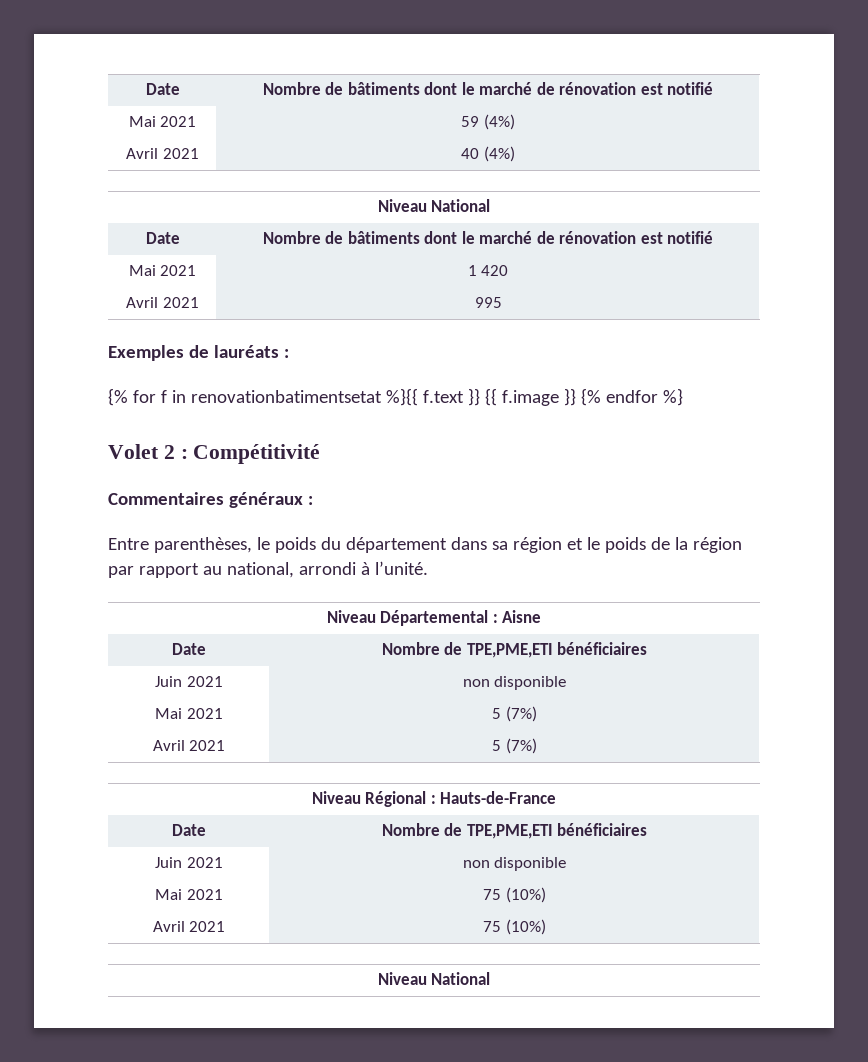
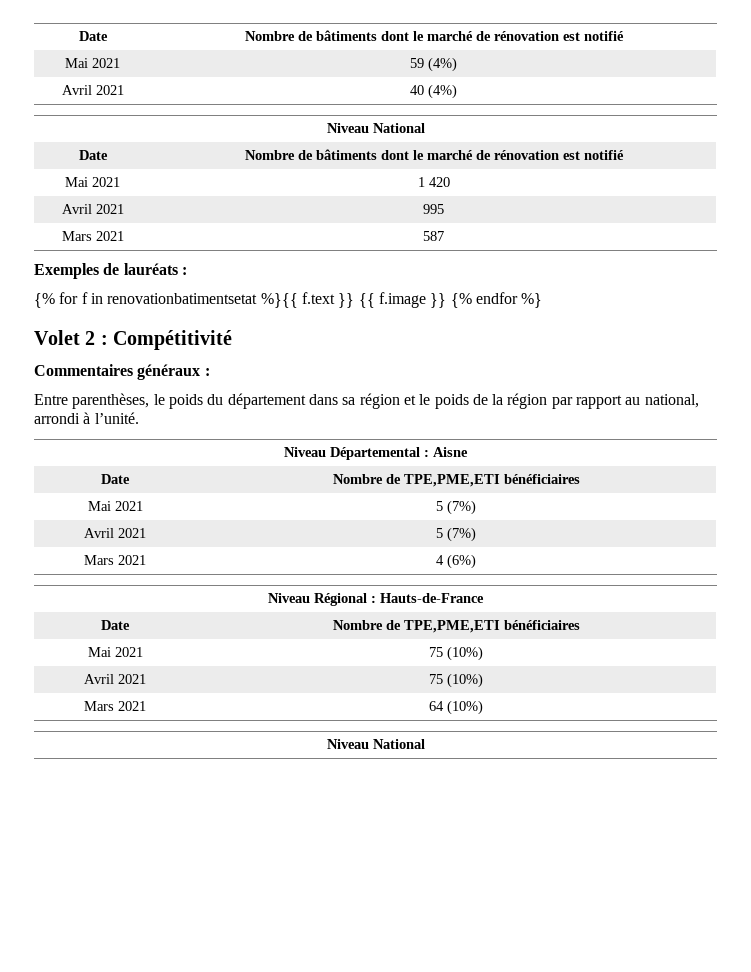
(502, 302) none -> [61,231,124,241] [423,231,444,241] // Mars 2021 | 587
[155,676,223,687] [462,676,567,690] // Juin 2021 | non disponible -> (580, 479) none
(537, 746) none -> [84,555,146,565] [436,554,476,569] // Mars 2021 | 4 (6%)
[155,857,223,868] [462,857,567,871] // Juin 2021 | non disponible -> (580, 625) none
(546, 927) none -> [84,701,146,711] [429,700,483,715] // Mars 2021 | 64 (10%)

